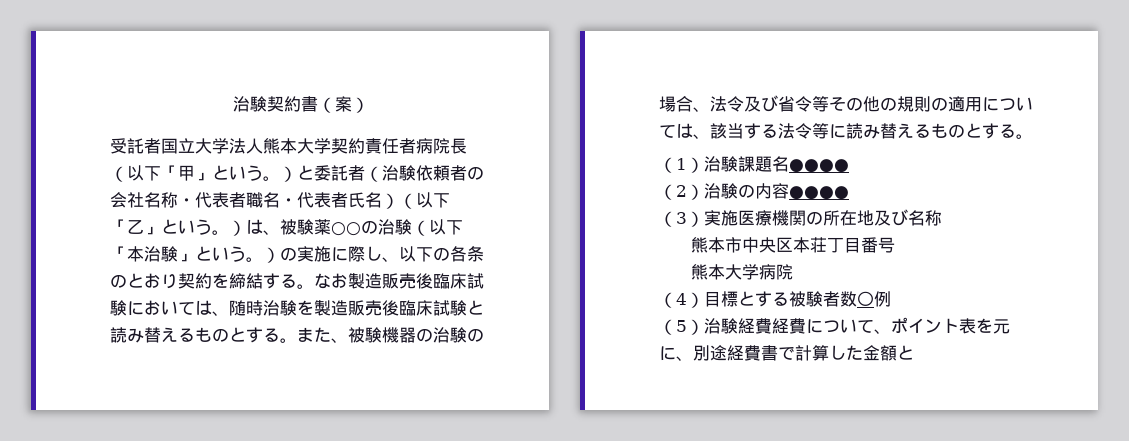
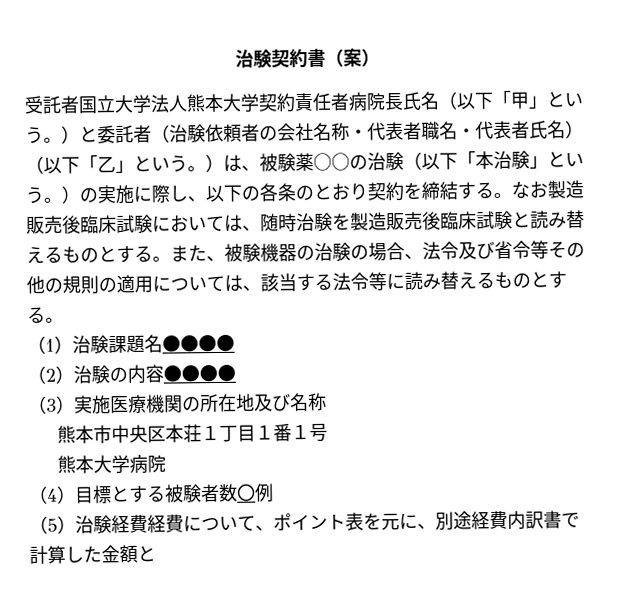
(467, 146) none -> [402,91,439,110] 氏名
[826,237,878,253] 丁目番 -> [201,423,311,442] １丁目１番１
(761, 353) none -> [507,510,544,530] 内訳

